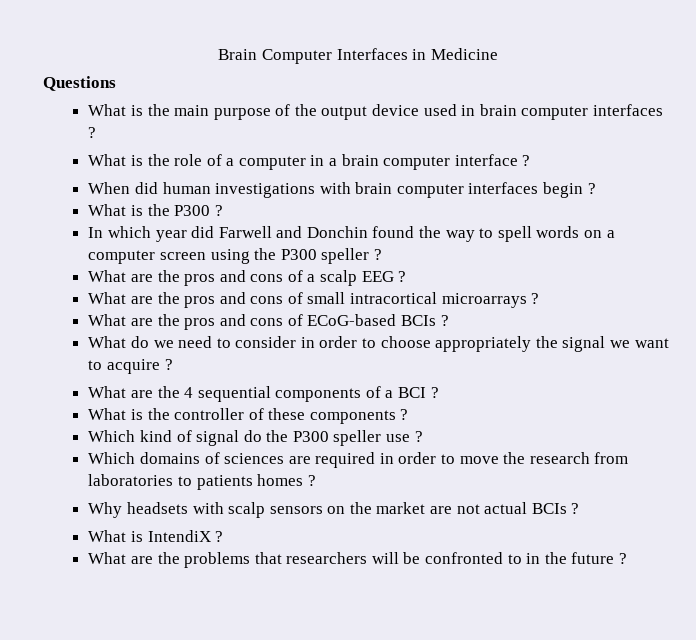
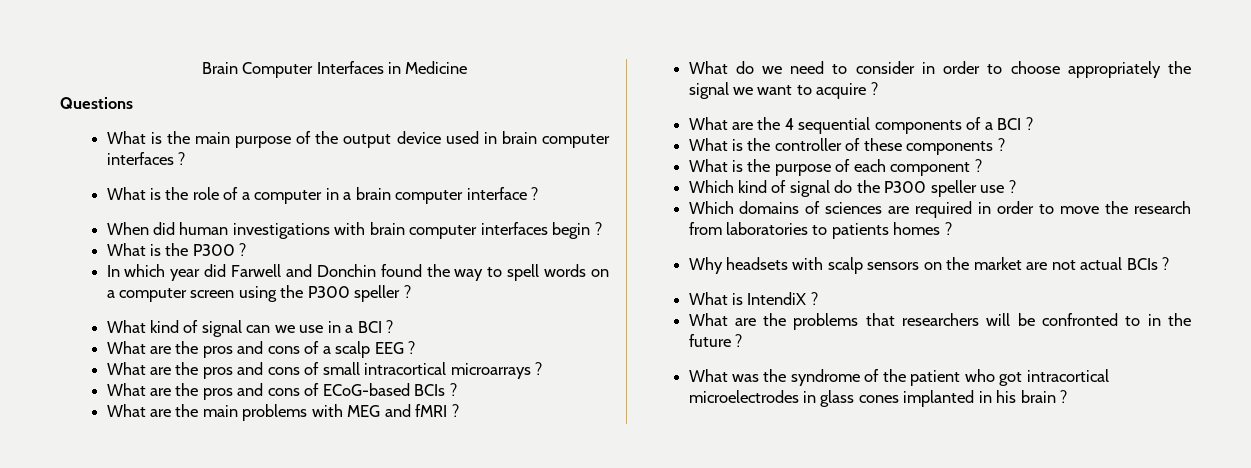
(382, 254) none -> [106,320,394,337] // What kind of signal can we use in a BCI ?
(449, 320) none -> [106,404,459,421] // What are the main problems with MEG and fMRI ?
(409, 414) none -> [688,159,982,176] // What is the purpose of each component ?
(627, 558) none -> [688,369,1109,386] [688,390,1068,407] // What was the syndrome of the patient who got intracortical microelectrodes in glass cones implanted in his brain ?

